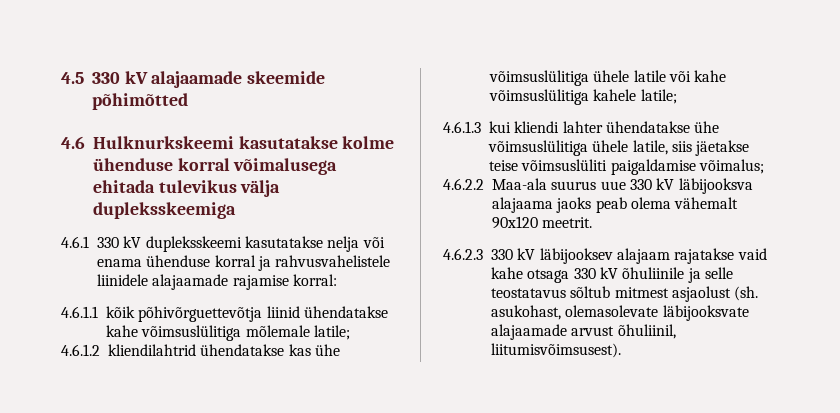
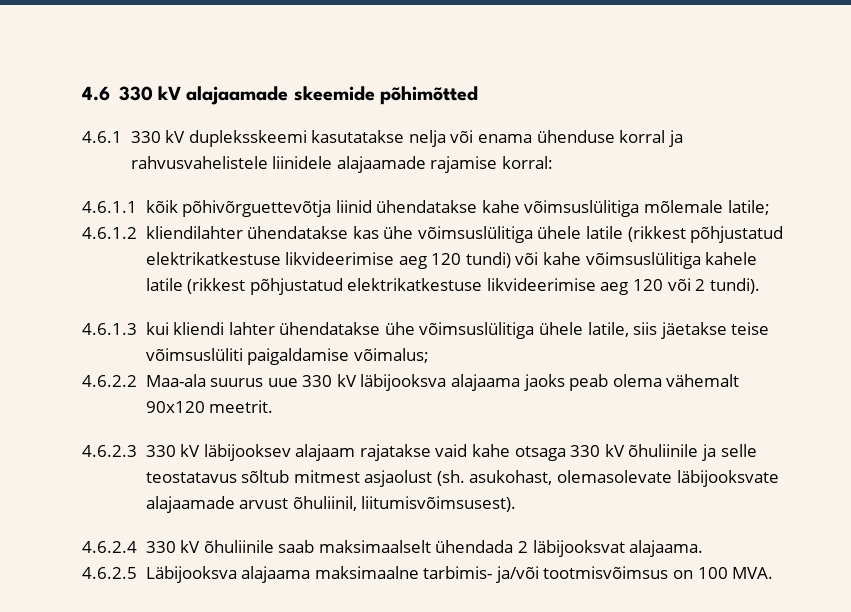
[61,72,84,84] 4.5 -> [82,86,110,101] 4.6
[61,136,395,149] [93,158,338,175] [93,180,281,197] [93,202,236,219] // 4.6 Hulknurkskeemi kasutatakse kolme ühenduse korral võimalusega ehitada tulevikus välja dupleksskeemiga -> (479, 95) none
[108,344,196,356] kliendilahtrid -> [145,226,243,239] kliendilahter
[668,70,727,82] [489,89,677,105] või kahe võimsuslülitiga kahele latile; -> [627,226,784,243] [145,252,758,269] [145,278,760,295] (rikkest põhjustatud elektrikatkestuse likvideerimise aeg 120 tundi) või kahe võimsuslülitiga kahele latile (rikkest põhjustatud elektrikatkestuse likvideerimise aeg 120 või 2 tundi).
(621, 350) none -> [82,540,704,557] [82,566,774,583] // 4.6.2.4 330 kV õhuliinile saab maksimaalselt ühendada 2 läbijooksvat alajaama. // 4.6.2.5 Läbijooksva alajaama maksimaalne tarbimis- ja/või tootmisvõimsus on 100 MVA.

